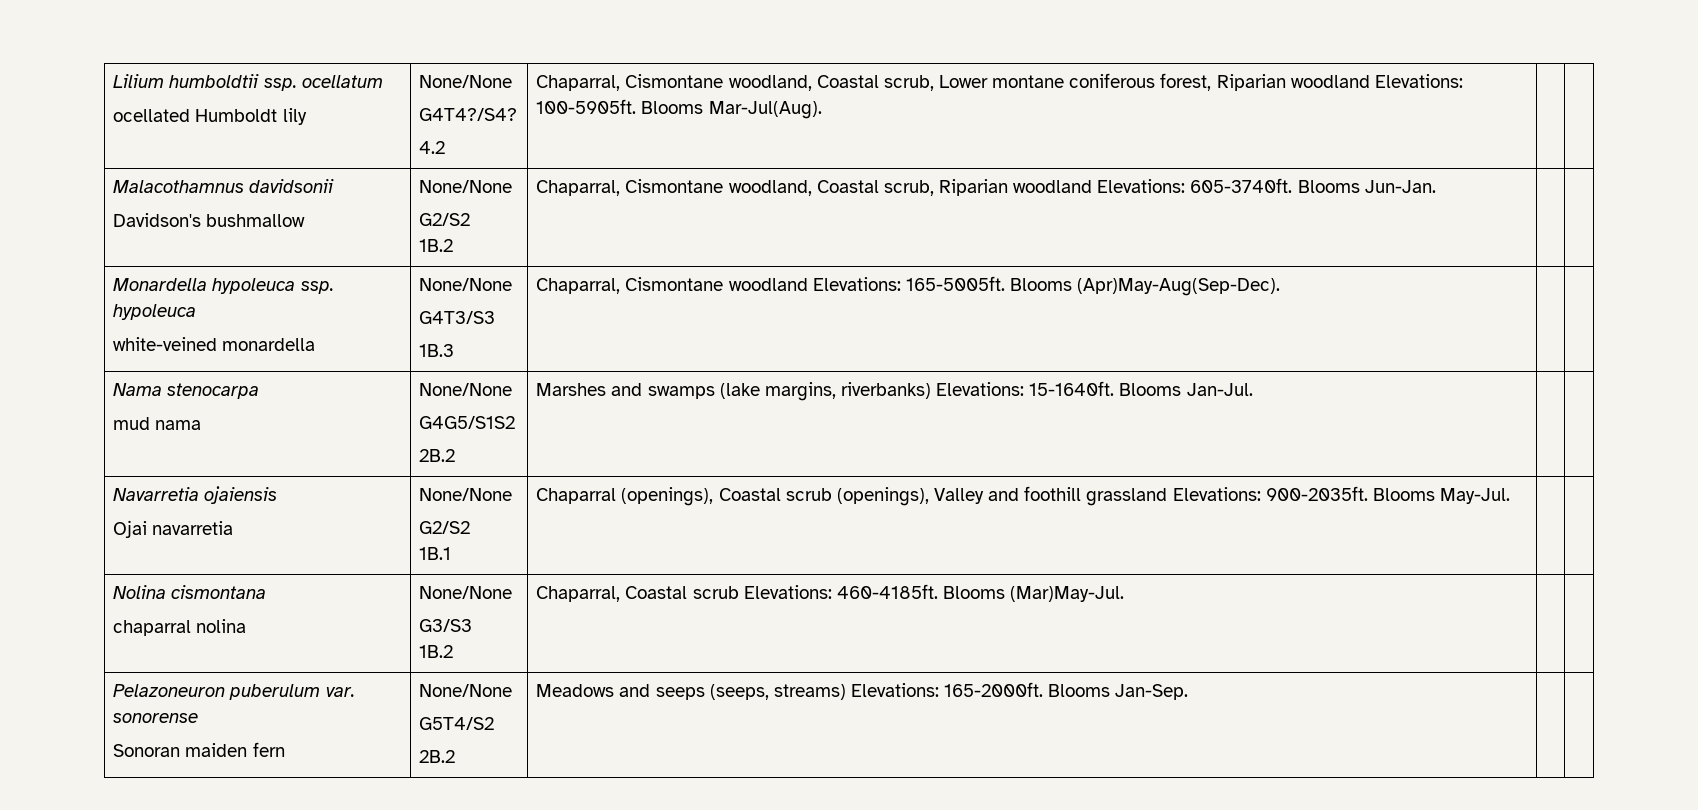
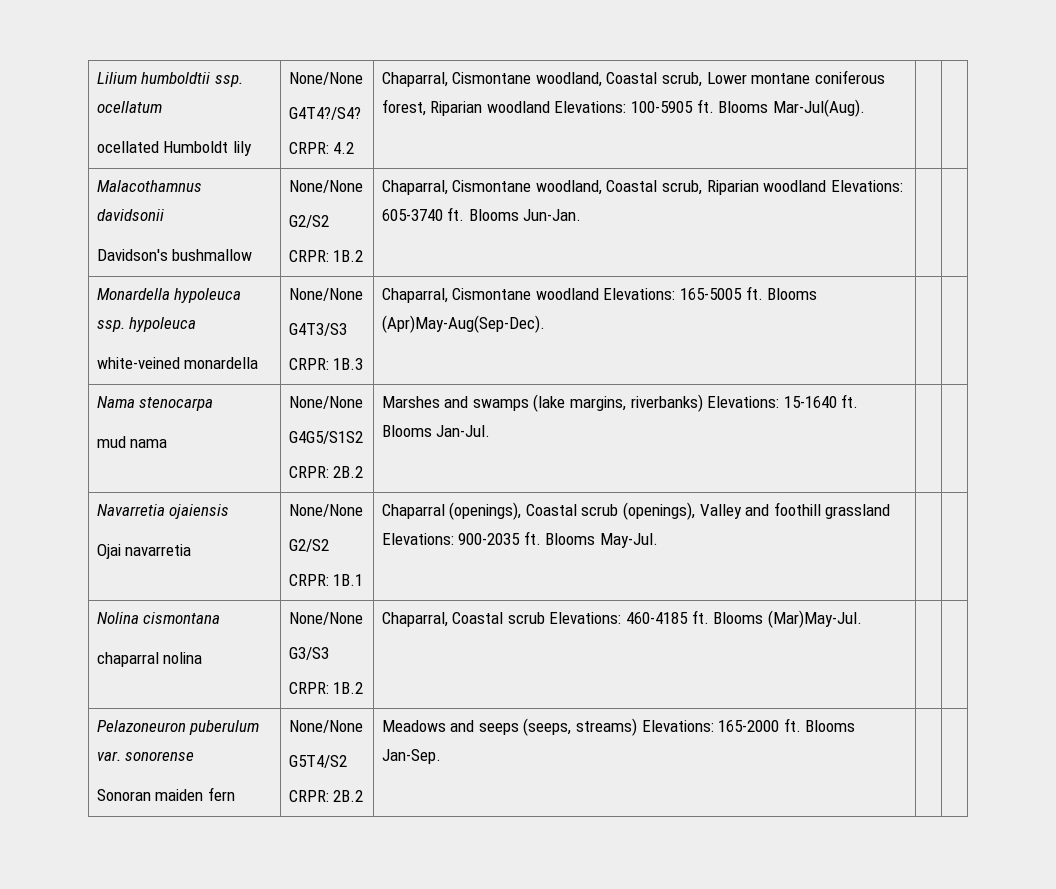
(518, 114) none -> [288,142,329,154] CRPR:
[536,99,637,114] 100-5905ft. -> [630,99,714,113] 100-5905 ft.
(471, 219) none -> [288,250,329,262] CRPR:
[1190,178,1293,193] 605-3740ft. -> [381,207,465,221] 605-3740 ft.
(496, 317) none -> [288,358,329,370] CRPR:
[905,276,1005,291] 165-5005ft. -> [679,286,763,300] 165-5005 ft.
(516, 422) none -> [288,466,329,478] CRPR:
[1029,381,1115,396] 15-1640ft. -> [783,394,859,408] 15-1640 ft.
(471, 527) none -> [288,574,329,586] CRPR:
[1265,486,1368,501] 900-2035ft. -> [458,531,541,545] 900-2035 ft.
(473, 625) none -> [288,682,329,694] CRPR:
[836,584,938,599] 460-4185ft. -> [625,610,709,624] 460-4185 ft.
(495, 723) none -> [288,790,329,802] CRPR:
[944,682,1044,697] 165-2000ft. -> [718,718,801,732] 165-2000 ft.

